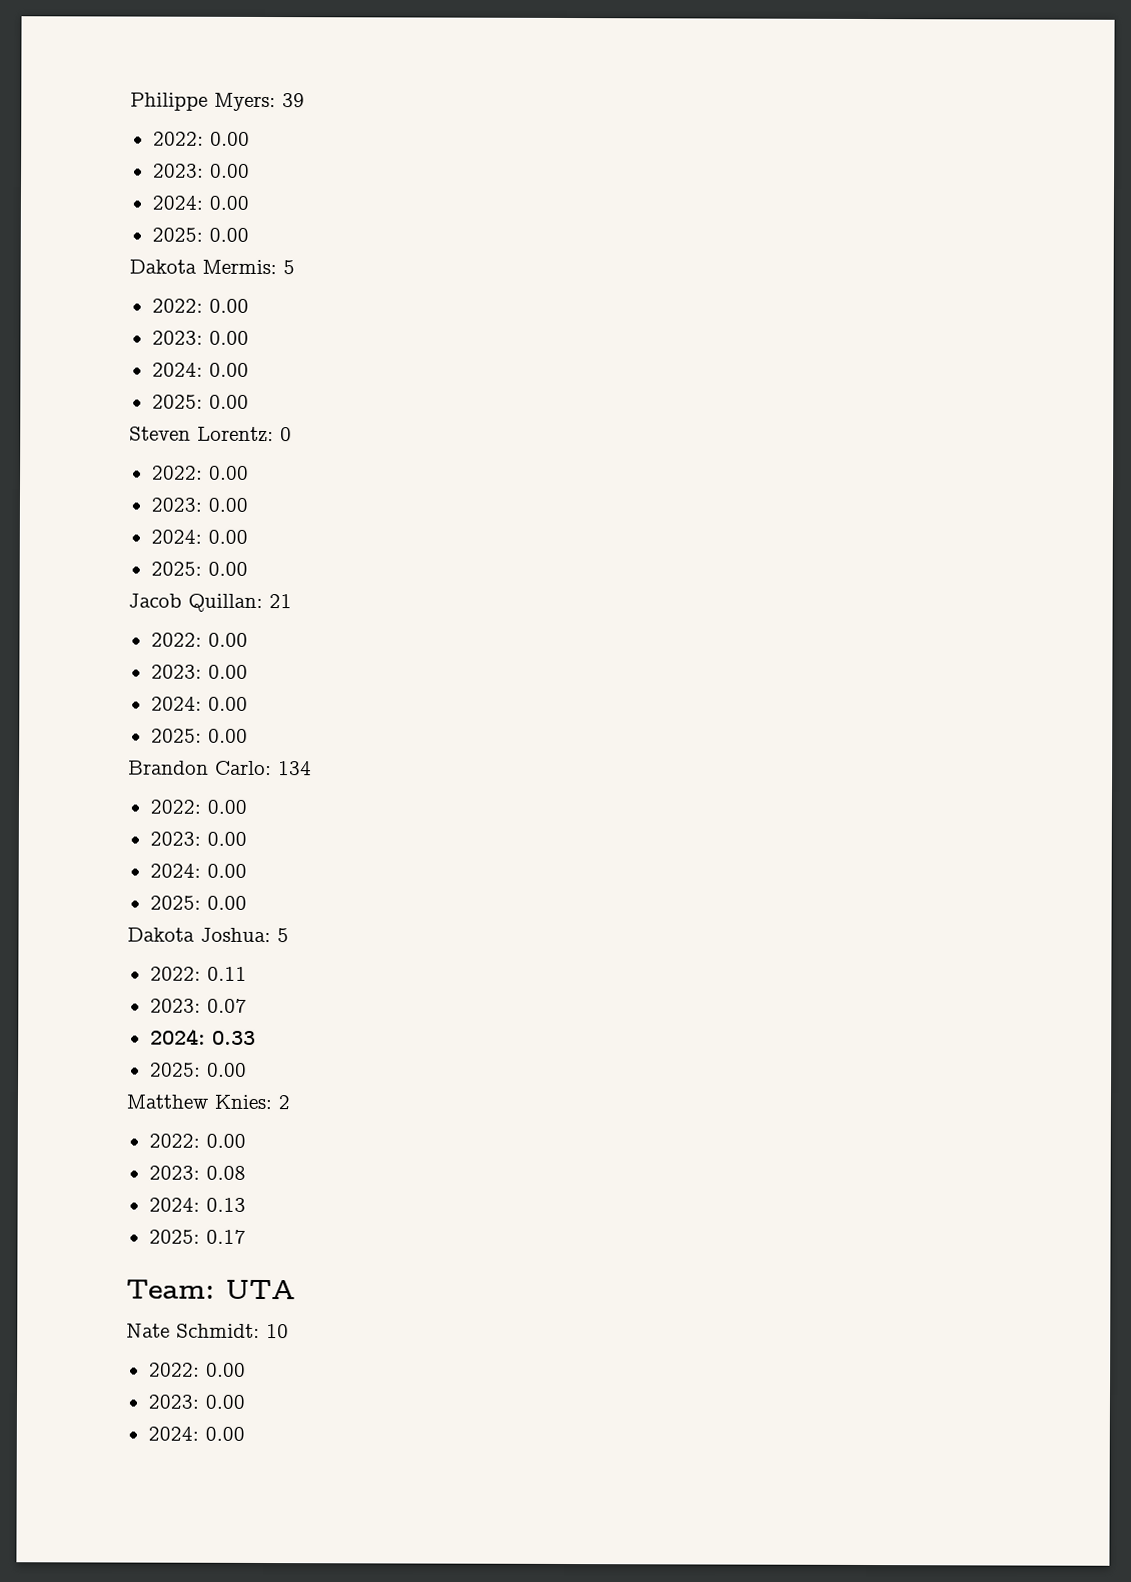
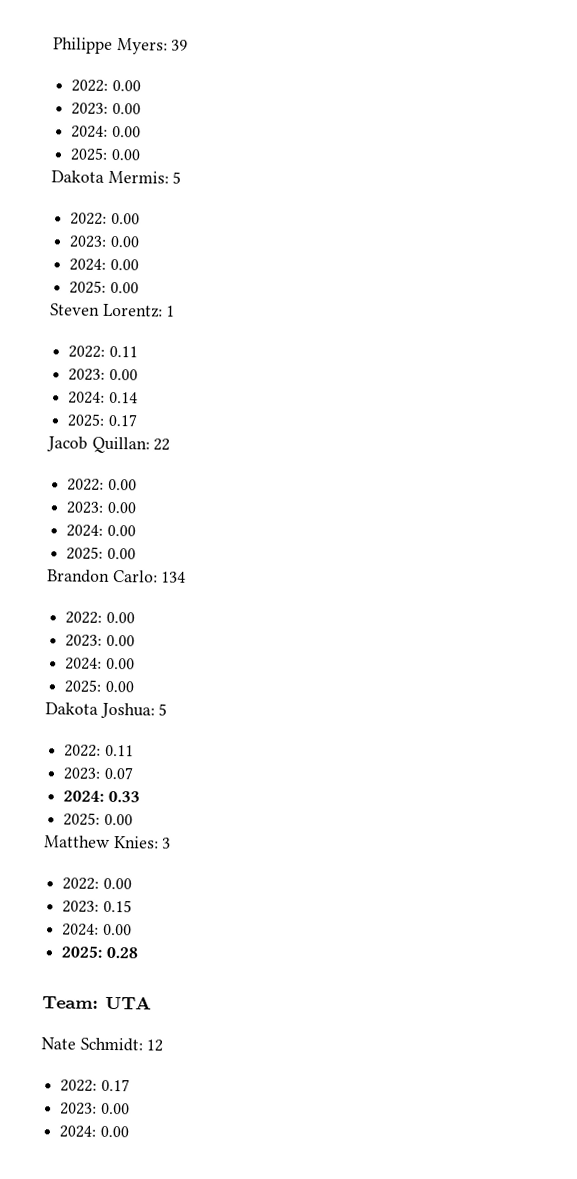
[280,427,292,442] [151,465,249,480] [150,497,248,512] [150,529,248,544] [150,561,248,576] 0 // 2022: 0.00 // 2023: 0.00 // 2024: 0.00 // 2025: 0.00 -> [166,305,176,317] [68,345,138,358] [68,368,138,381] [68,391,138,404] [67,413,137,427] 1 // 2022: 0.11 // 2023: 0.00 // 2024: 0.14 // 2025: 0.17
[269,594,292,609] 21 -> [153,438,171,451] 22
[278,1095,290,1110] [148,1133,246,1148] [148,1165,246,1180] [148,1197,246,1212] [148,1229,246,1244] 2 // 2022: 0.00 // 2023: 0.08 // 2024: 0.13 // 2025: 0.17 -> [162,837,172,849] [62,877,132,890] [62,899,132,913] [62,923,132,936] [61,945,138,959] 3 // 2022: 0.00 // 2023: 0.15 // 2024: 0.00 // 2025: 0.28
[266,1324,289,1339] [148,1362,246,1377] 10 // 2022: 0.00 -> [146,1039,164,1052] [60,1078,130,1092] 12 // 2022: 0.17

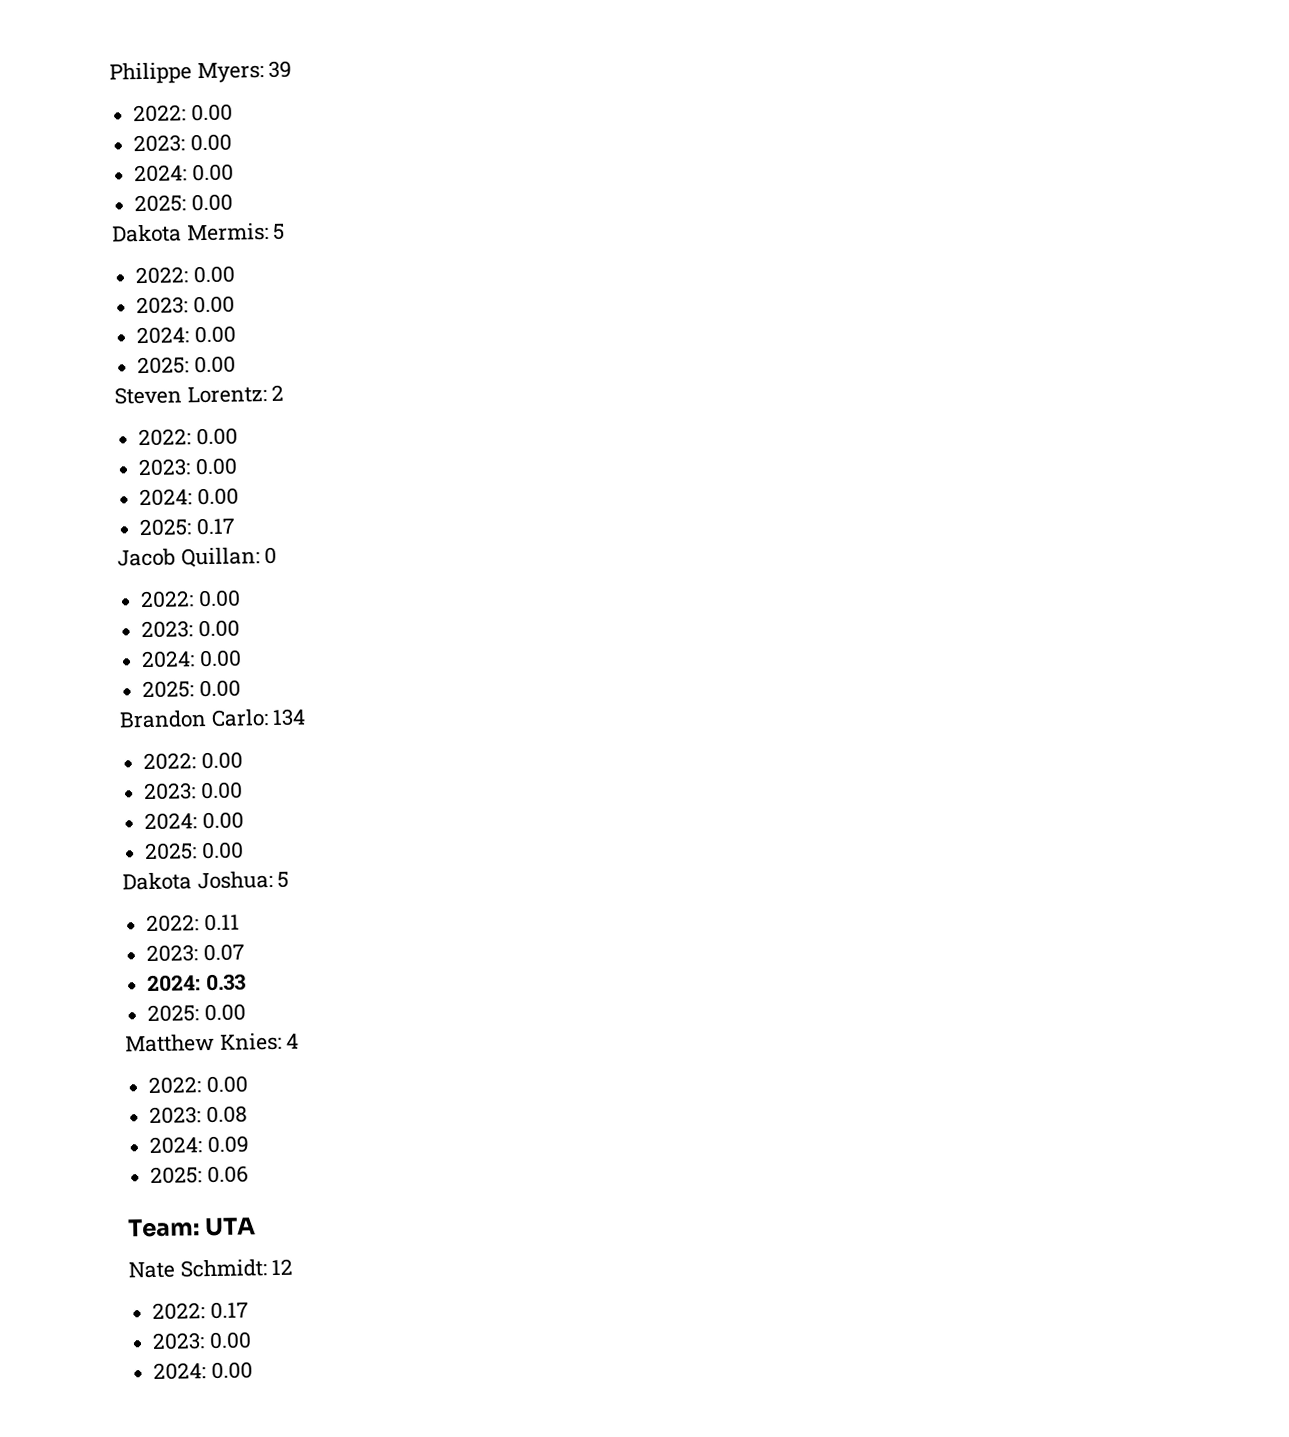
[166,305,176,317] [68,345,138,358] [68,368,138,381] [68,391,138,404] 1 // 2022: 0.11 // 2023: 0.00 // 2024: 0.14 -> [271,384,285,401] [138,427,238,447] [138,457,238,477] [139,487,239,507] 2 // 2022: 0.00 // 2023: 0.00 // 2024: 0.00
[153,438,171,451] 22 -> [264,546,278,565] 0
[162,837,172,849] [62,877,132,890] [62,899,132,913] [62,923,132,936] [61,945,138,959] 3 // 2022: 0.00 // 2023: 0.15 // 2024: 0.00 // 2025: 0.28 -> [286,1033,300,1049] [148,1075,248,1095] [149,1105,248,1125] [149,1135,249,1154] [150,1165,249,1184] 4 // 2022: 0.00 // 2023: 0.08 // 2024: 0.09 // 2025: 0.06

